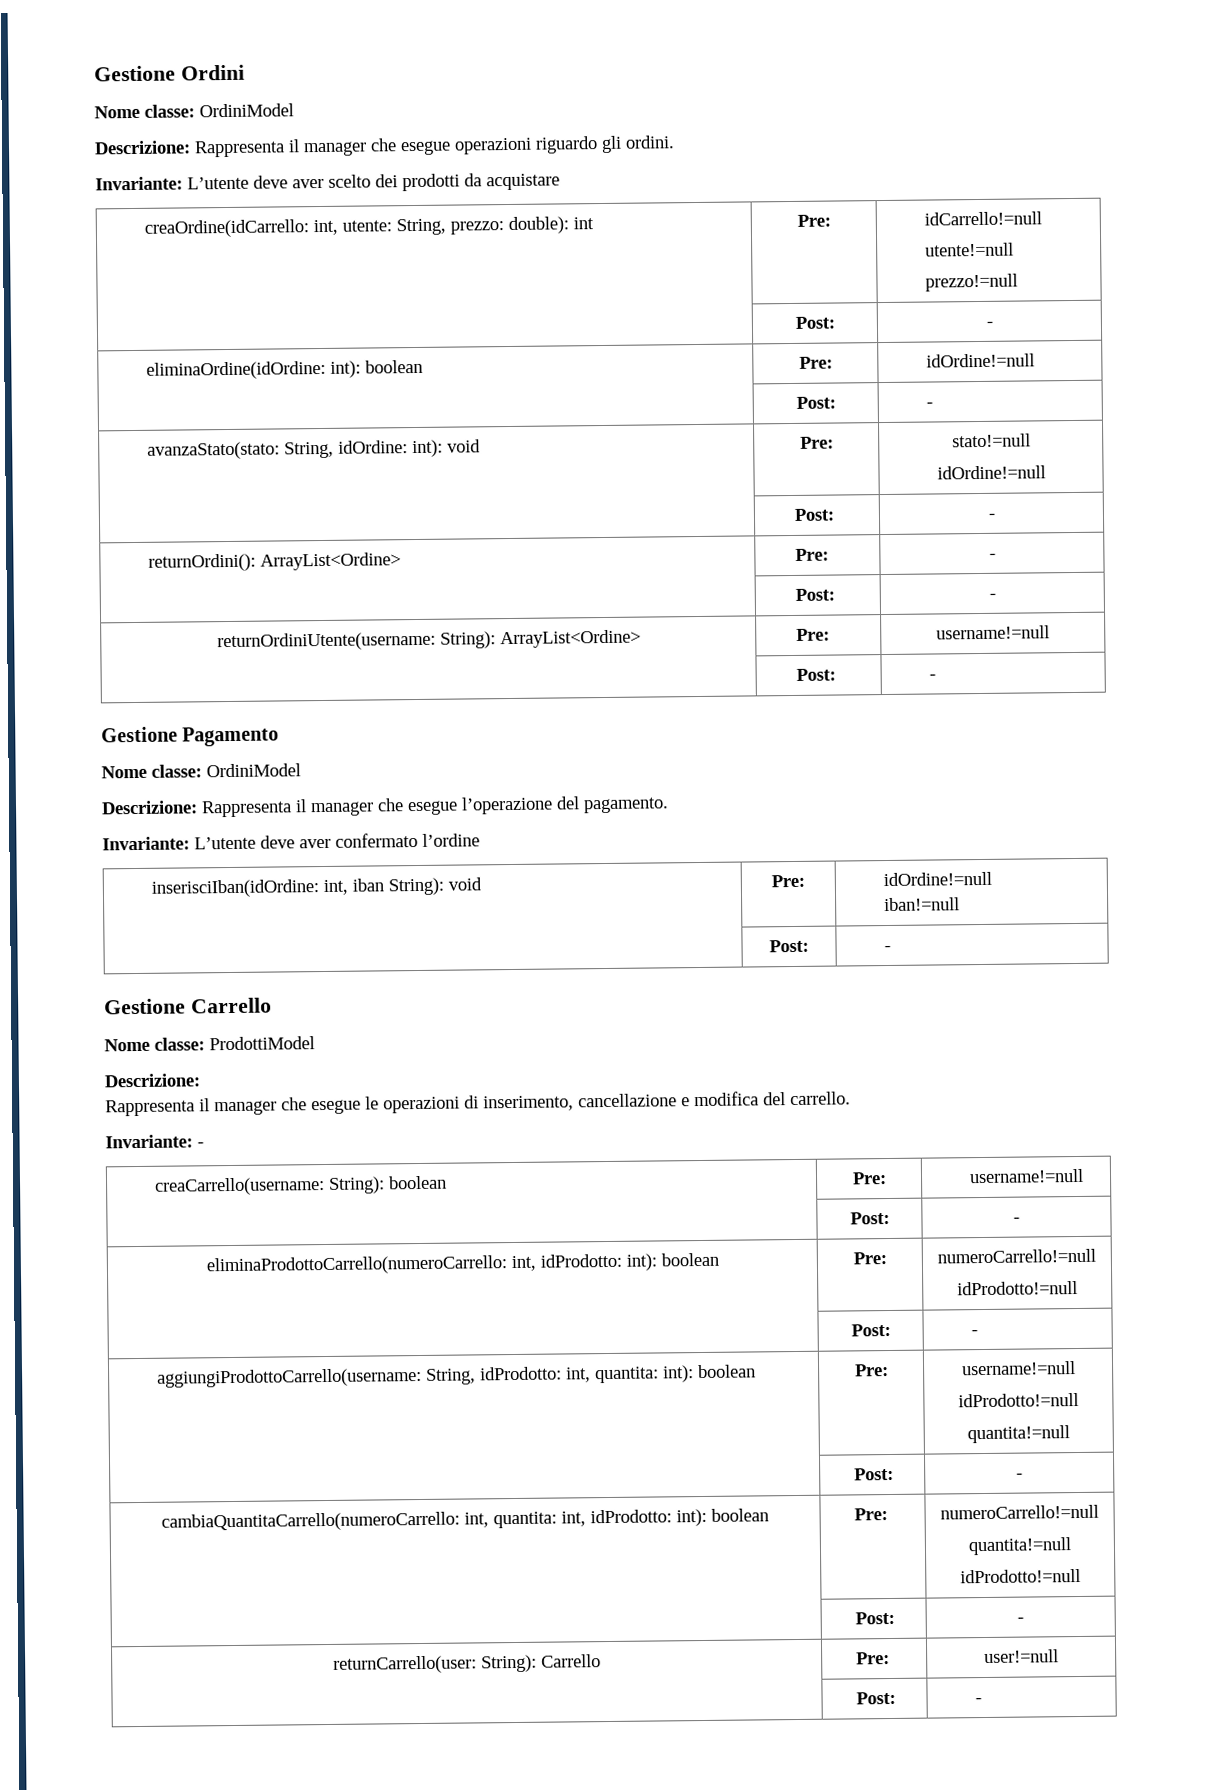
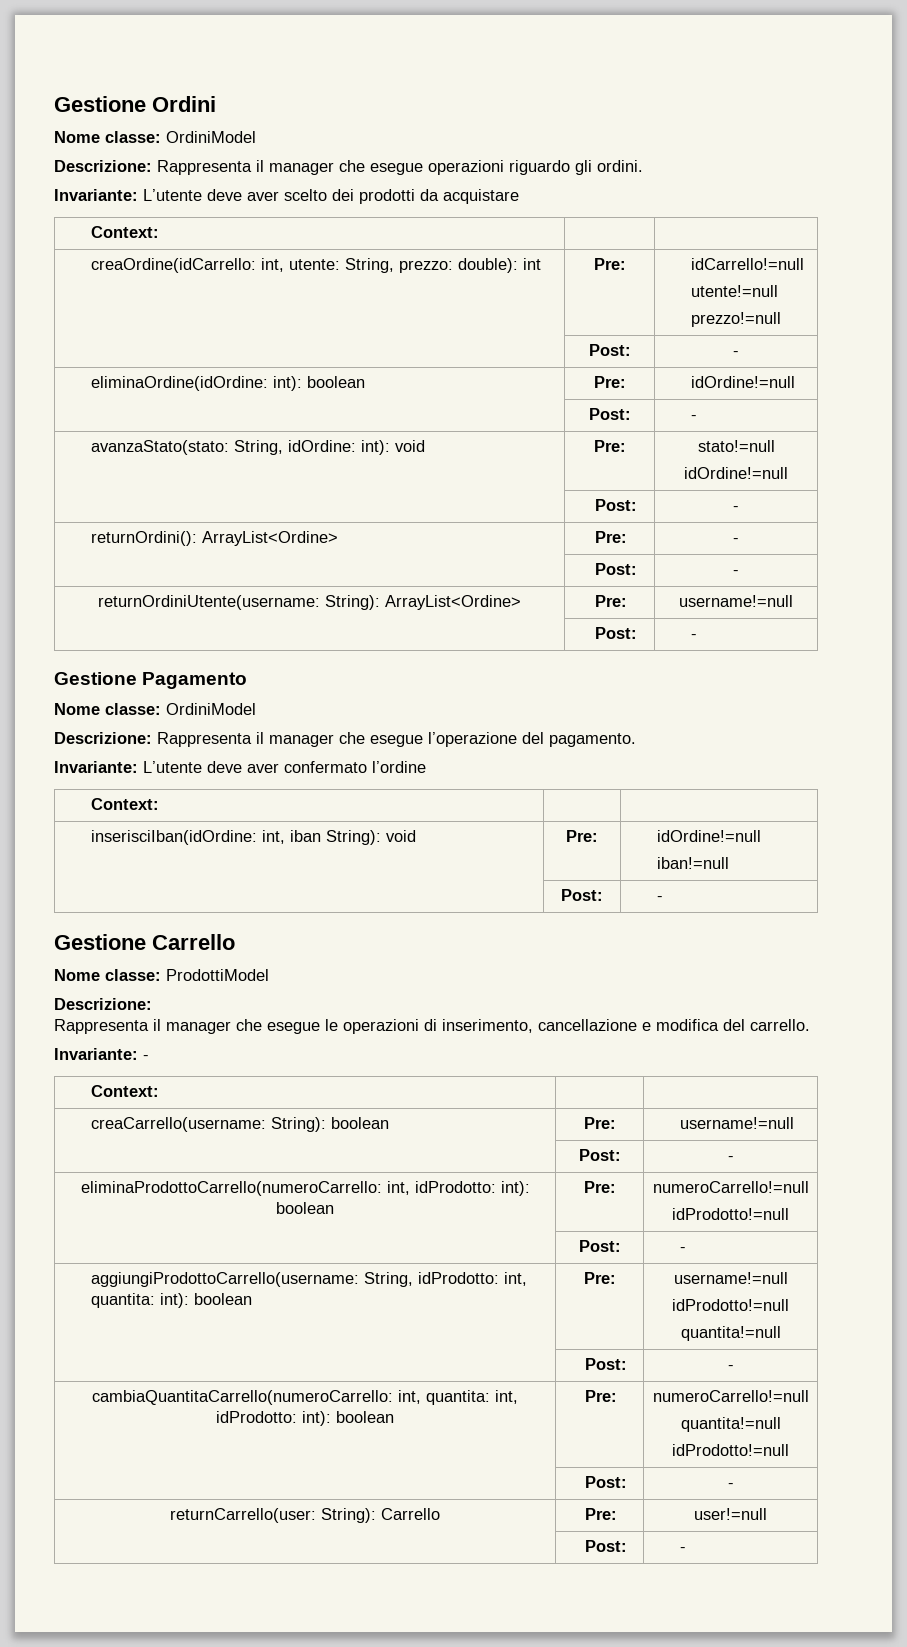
(560, 182) none -> [91,226,160,238] // Context: | |
(480, 840) none -> [91,798,160,810] // Context: | |
(204, 1145) none -> [91,1085,160,1097] // Context: | |

